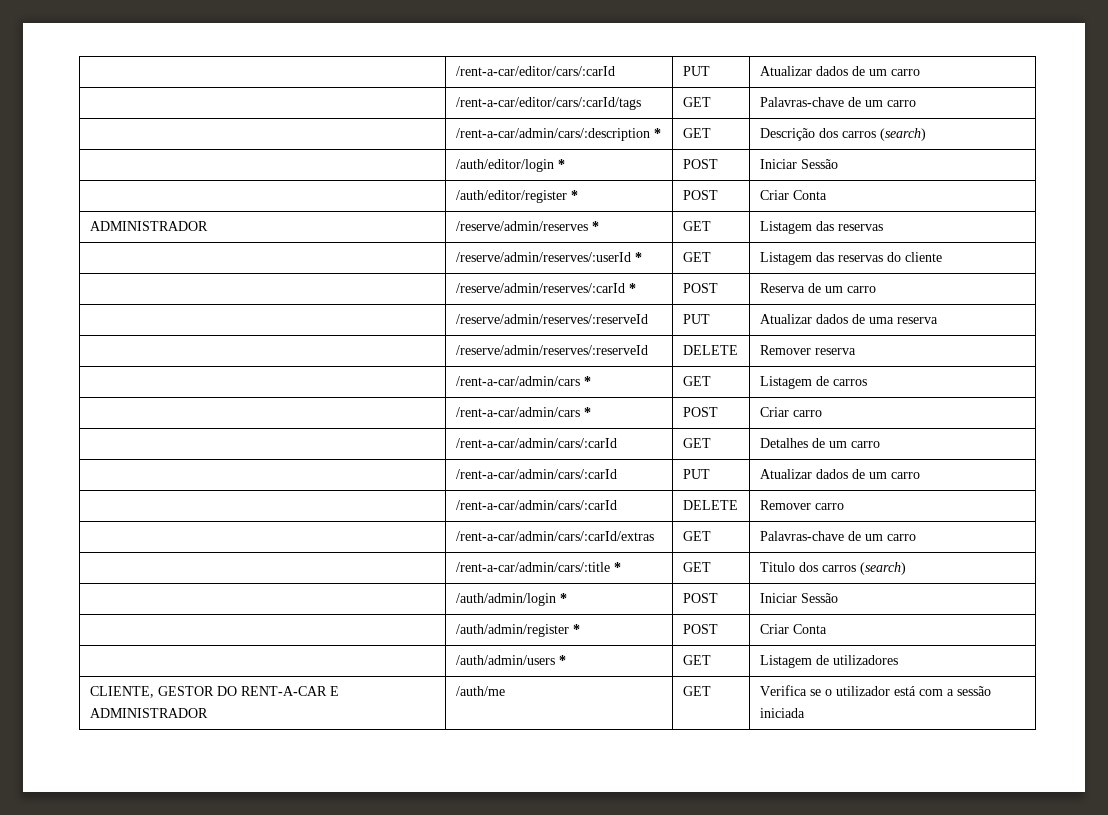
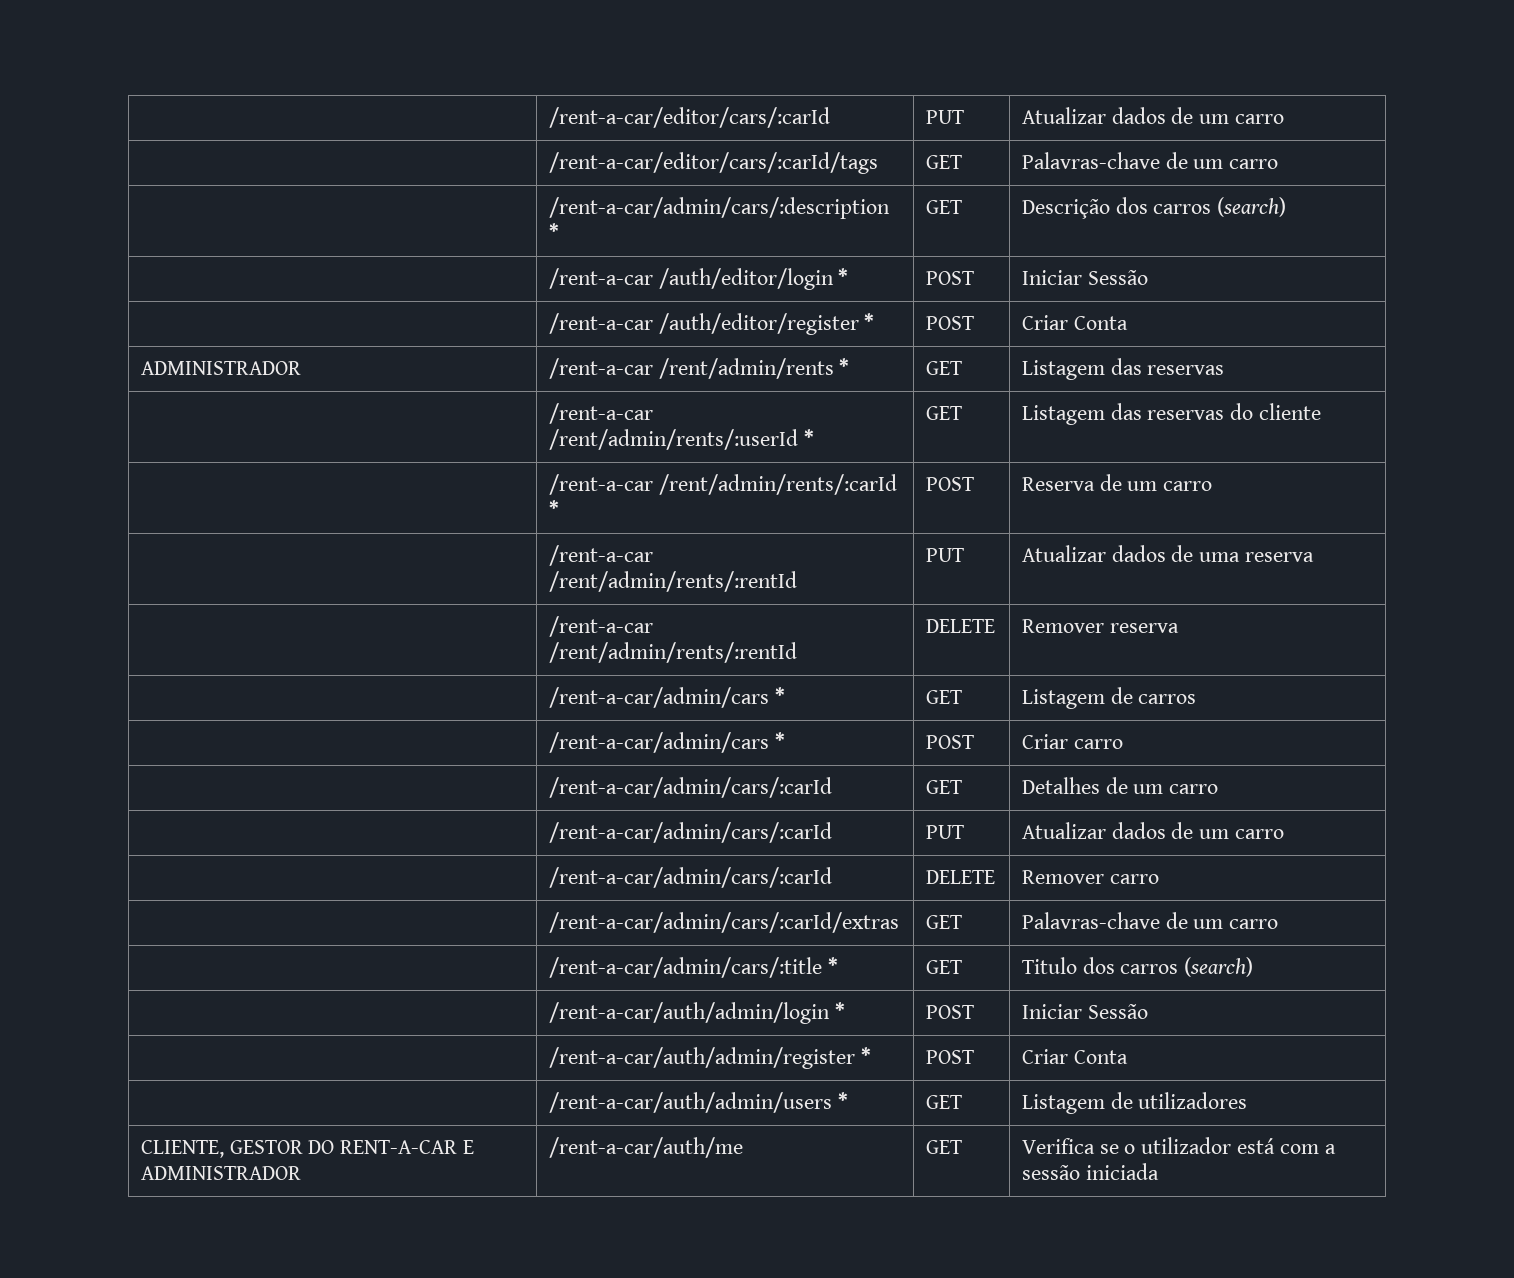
(926, 134) none -> [548,268,653,289] /rent-a-car
(838, 164) none -> [548,313,653,334] /rent-a-car
[455,221,588,231] /reserve/admin/reserves -> [548,358,834,379] /rent-a-car /rent/admin/rents
[455,252,631,262] /reserve/admin/reserves/:userId -> [548,403,653,424] [548,429,798,450] /rent-a-car /rent/admin/rents/:userId
[455,283,625,293] /reserve/admin/reserves/:carId -> [548,474,897,495] /rent-a-car /rent/admin/rents/:carId
[455,314,648,324] /reserve/admin/reserves/:reserveId -> [548,545,653,566] [548,571,797,592] /rent-a-car /rent/admin/rents/:rentId
[455,345,648,355] /reserve/admin/reserves/:reserveId -> [548,616,653,637] [548,642,797,663] /rent-a-car /rent/admin/rents/:rentId
[455,593,567,606] [682,593,718,603] [759,593,838,603] [455,624,569,637] /auth/admin/login * | POST | Iniciar Sessão // | /auth/admin/register -> [548,1002,845,1024] [925,1005,974,1019] [1021,1004,1148,1019] [548,1047,855,1069] /rent-a-car/auth/admin/login * | POST | Iniciar Sessão // | /rent-a-car/auth/admin/register
[455,655,555,665] /auth/admin/users -> [548,1092,832,1113] /rent-a-car/auth/admin/users
[455,686,505,696] /auth/me -> [548,1137,743,1158] /rent-a-car/auth/me

